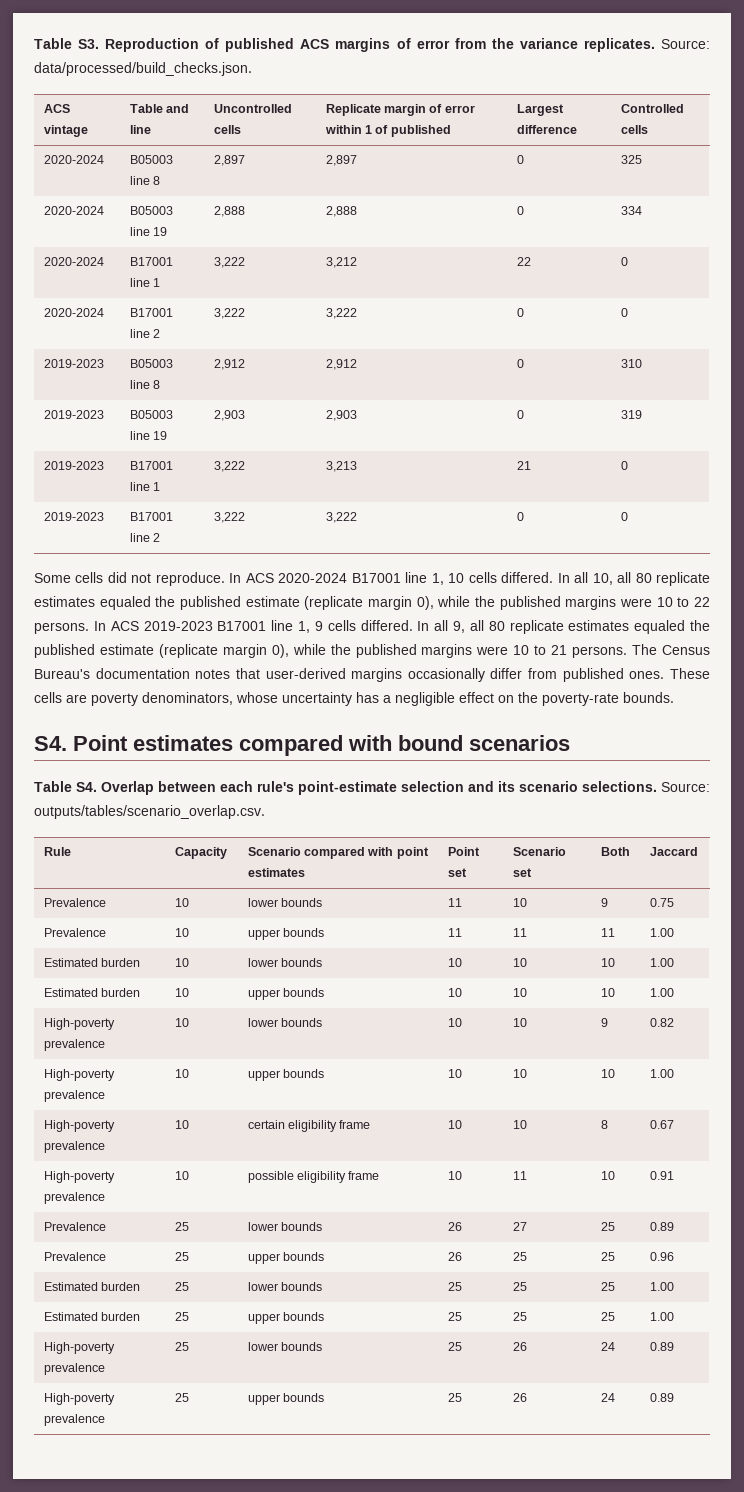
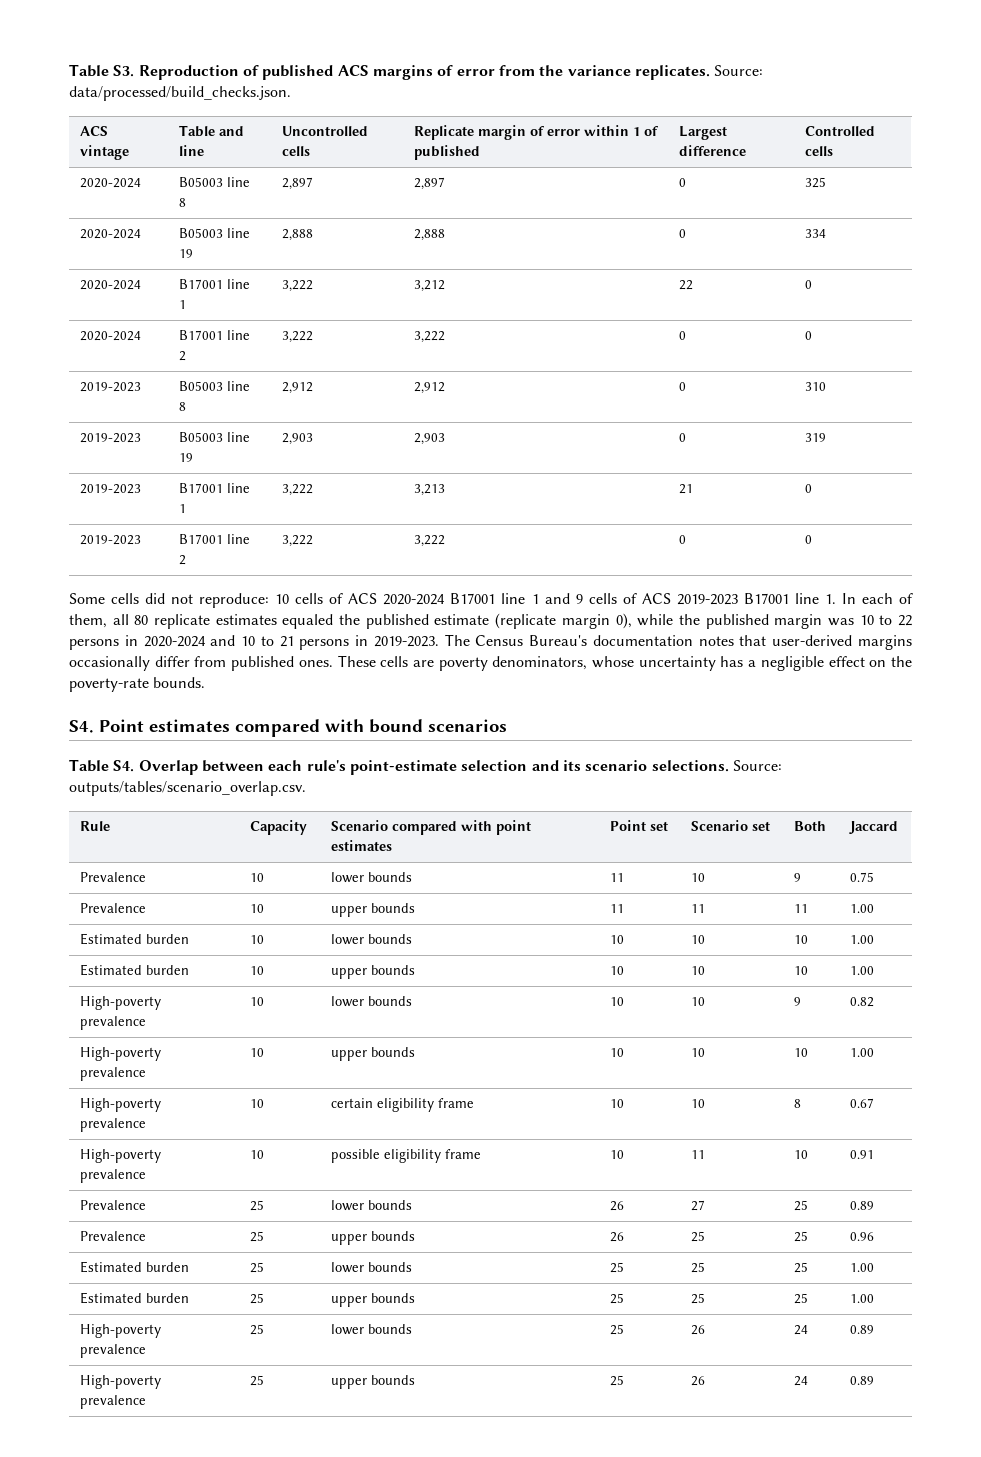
[155,572,613,586] reproduce. In ACS 2020-2024 B17001 line 1, 10 cells differed. In all 10, -> [199,593,913,608] [69,614,107,628] reproduce: 10 cells of ACS 2020-2024 B17001 line 1 and 9 cells of ACS 2019-2023 B17001 line 1. In each of them,
[565,596,652,610] margins were -> [774,614,854,629] margin was
[34,620,710,634] [34,644,628,658] persons. In ACS 2019-2023 B17001 line 1, 9 cells differed. In all 9, all 80 replicate estimates equaled the published estimate (replicate margin 0), while the published margins were 10 to 21 persons. -> [69,635,439,650] persons in 2020-2024 and 10 to 21 persons in 2019-2023.

